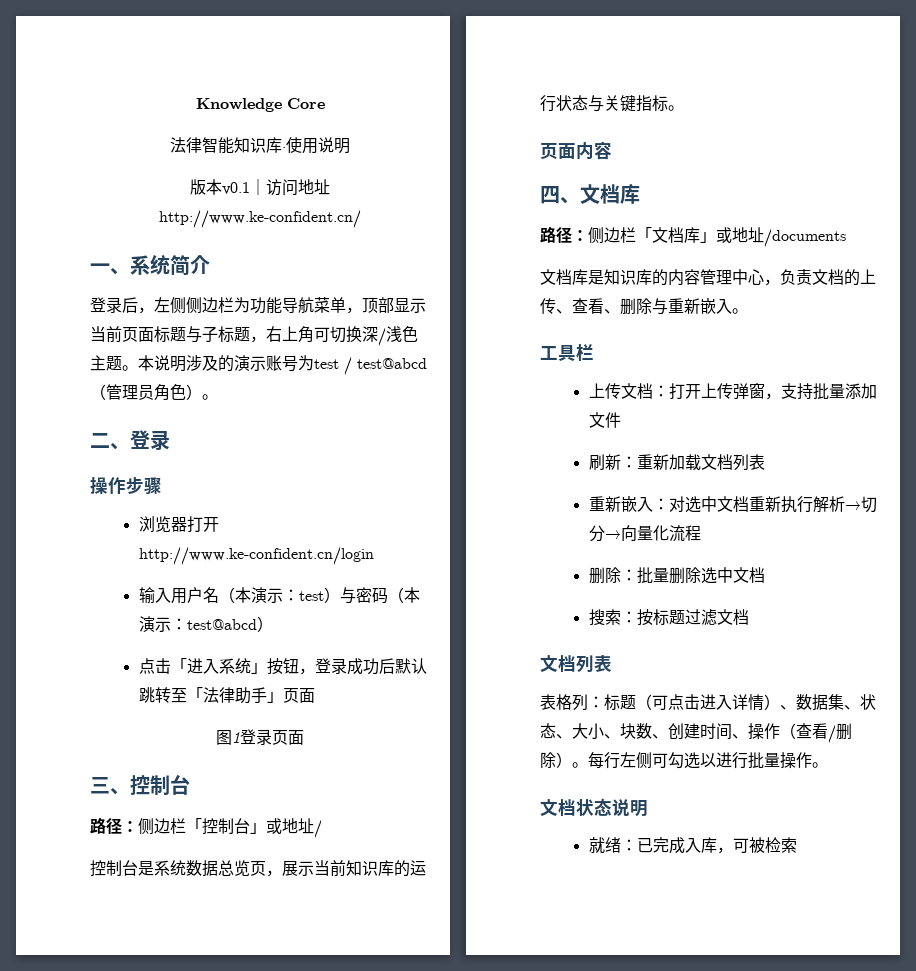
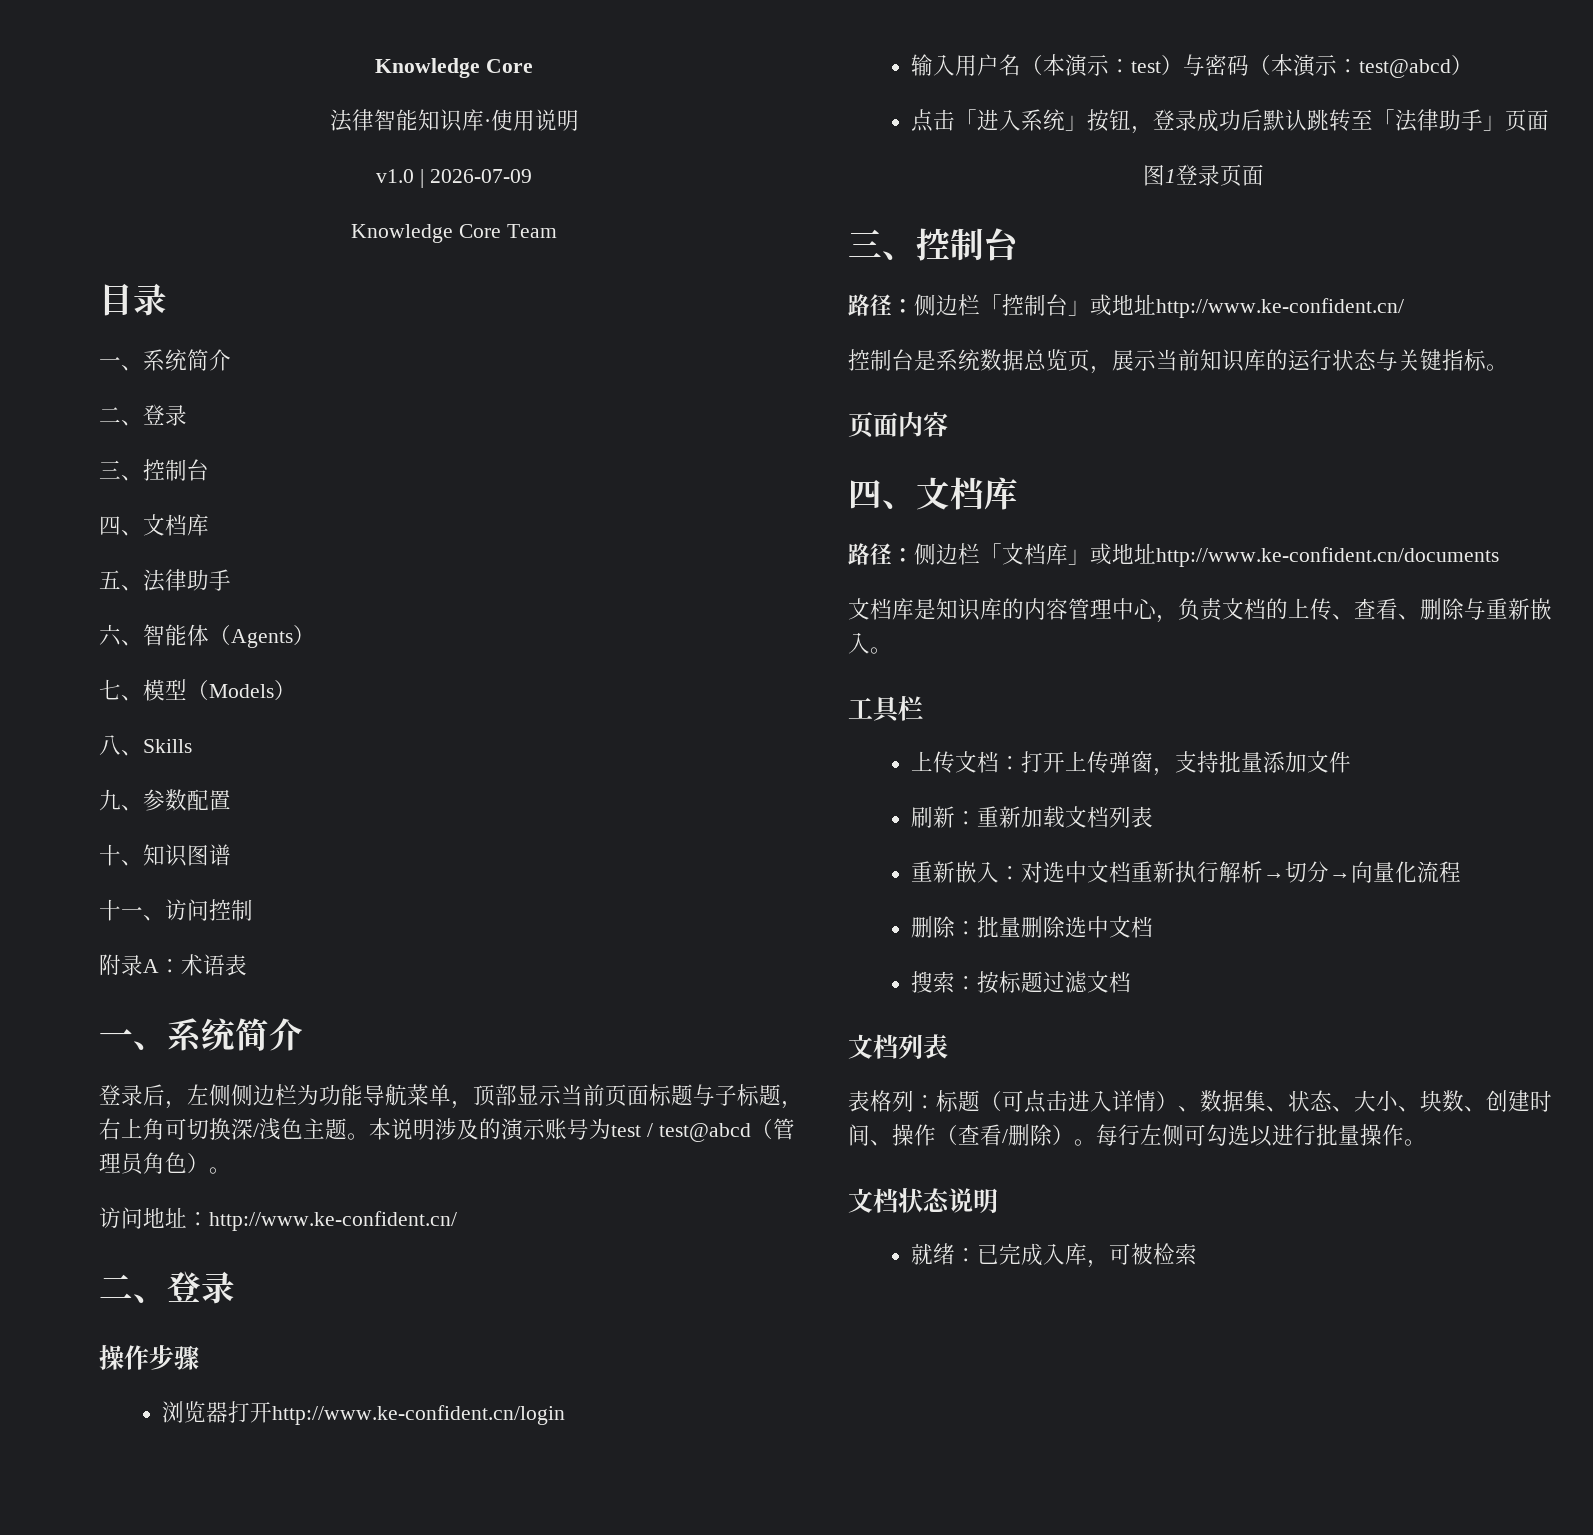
[190,179,330,196] [159,210,361,228] 版本v0.1｜访问地址http://www.ke-confident.cn/ -> [376,169,532,188] [351,224,557,243] [99,283,167,316] [99,349,231,371] [99,404,187,426] [99,459,209,481] [99,514,209,536] [99,569,231,592] [99,624,315,648] [99,679,296,701] [99,735,192,756] [99,789,231,811] [99,844,231,867] [99,899,253,921] [99,954,247,976] v1.0 | 2026-07-09 // Knowledge Core Team // 目录 // 一、系统简介 // 二、登录 // 三、控制台 // 四、文档库 // 五、法律助手 // 六、智能体（Agents） // 七、模型（Models） // 八、Skills // 九、参数配置 // 十、知识图谱 // 十一、访问控制 // 附录A：术语表
(218, 397) none -> [99,1207,457,1231] // 访问地址：http://www.ke-confident.cn/
[314,820,322,838] / -> [1156,298,1404,318] http://www.ke-confident.cn/
[764,229,846,247] /documents -> [1156,547,1499,567] http://www.ke-confident.cn/documents

